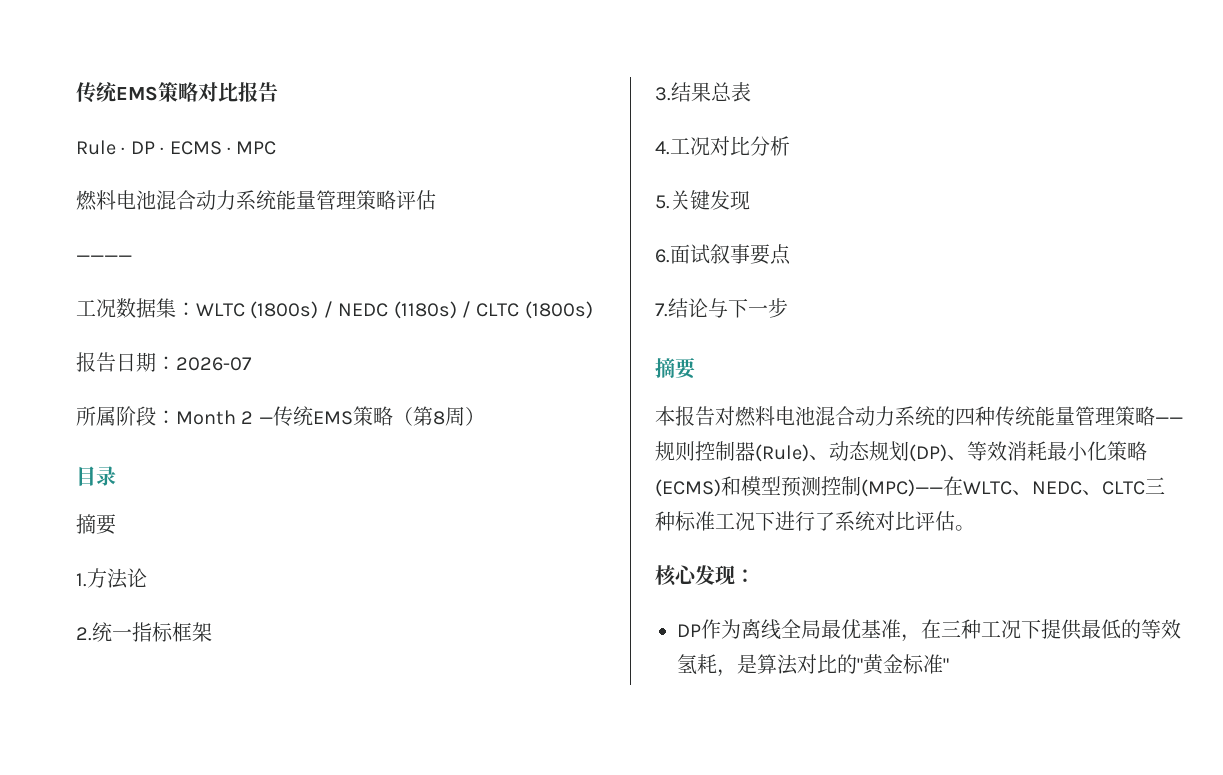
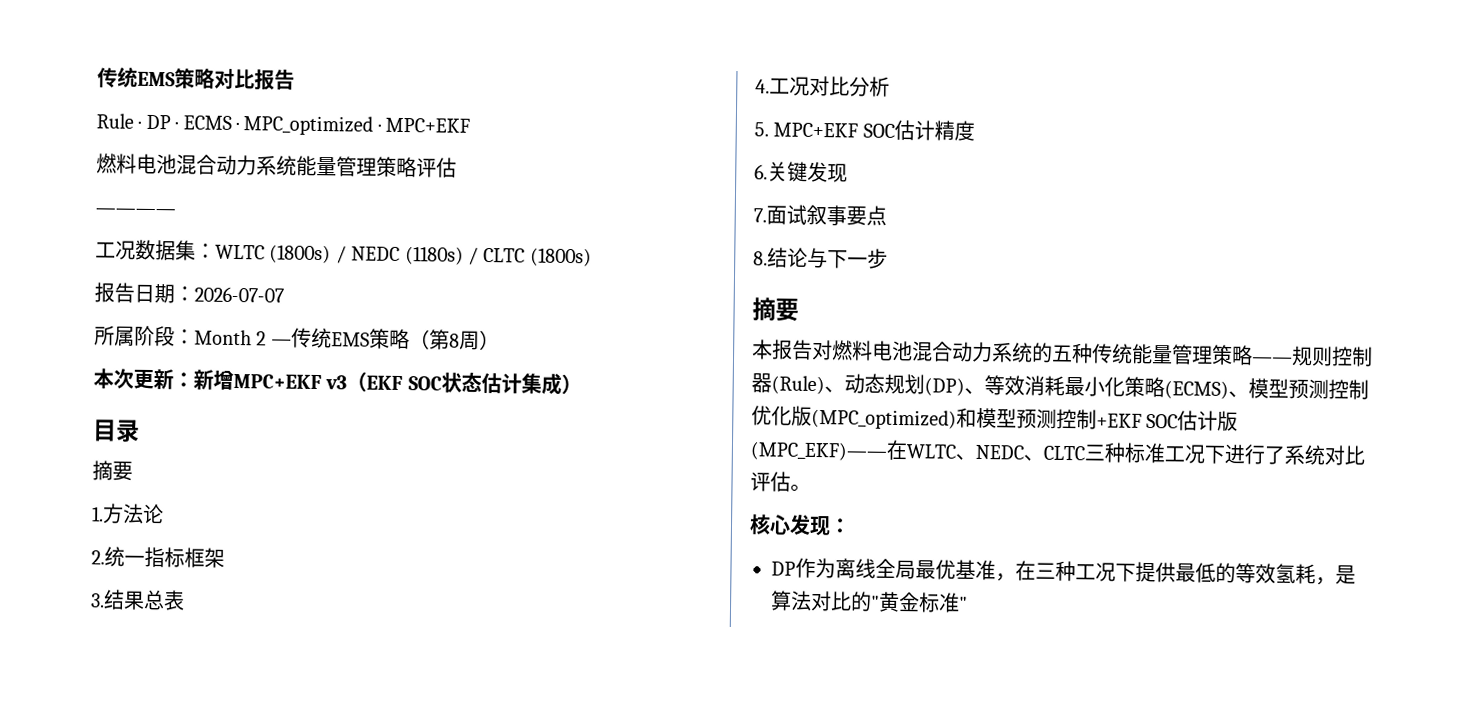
[236,141,277,155] MPC -> [243,115,471,136] MPC_optimized · MPC+EKF
[176,357,252,371] 2026-07 -> [194,286,284,303] 2026-07-07
(485, 416) none -> [93,368,582,395] // 本次更新：新增MPC+EKF v3（EKF SOC状态估计集成）
(670, 202) none -> [773,119,975,141] [754,164,768,180] MPC+EKF SOC估计精度 // 6.
[655,249,670,263] 6. -> [753,208,767,223] 7.
[655,303,668,317] 7. -> [753,251,768,266] 8.
[955,408,975,425] 四 -> [1052,344,1073,363] 五
[721,476,943,497] 和模型预测控制(MPC)—— -> [1228,378,1369,400] [751,405,1239,432] [750,441,888,461] 、模型预测控制优化版(MPC_optimized)和模型预测控制+EKF SOC估计版(MPC_EKF)——

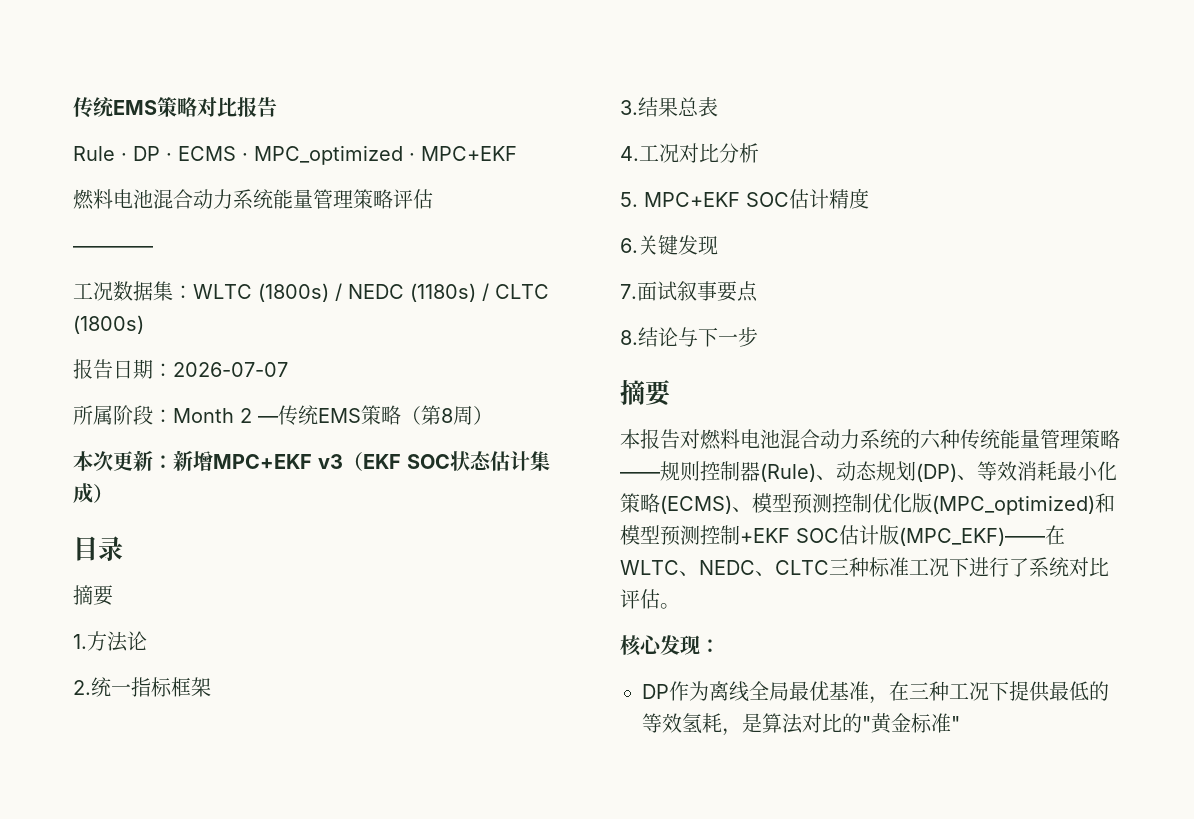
[1052,344,1073,363] 五 -> [920,429,941,449] 六

